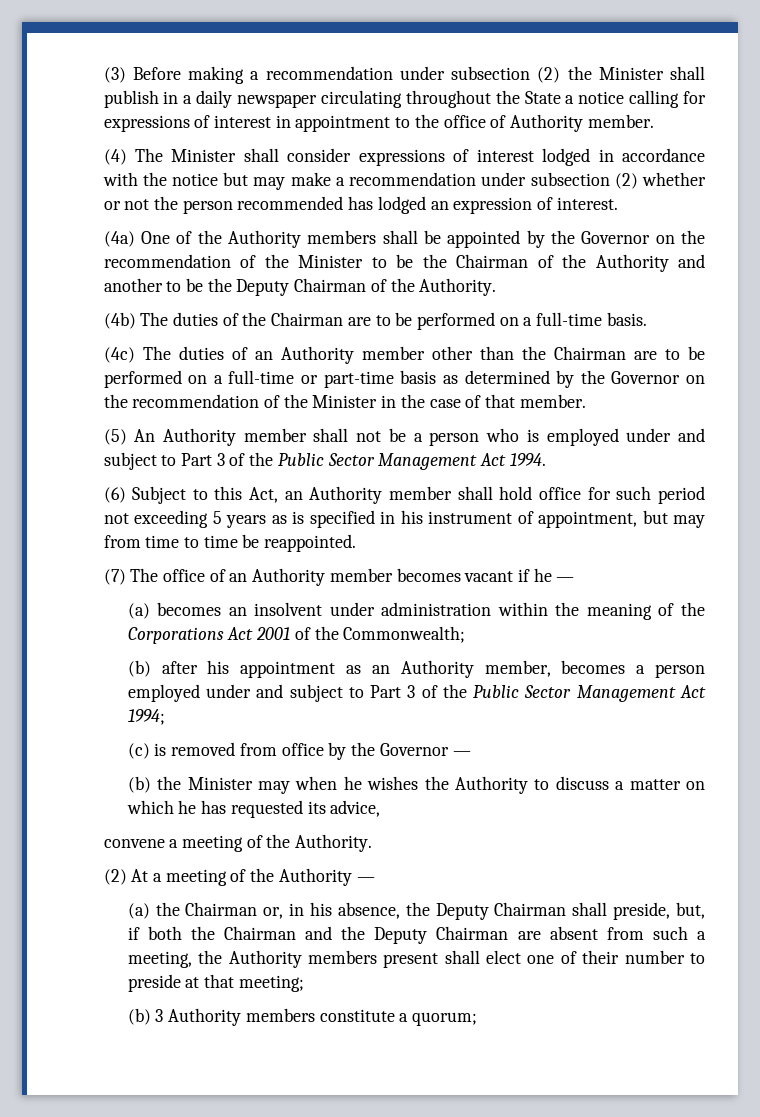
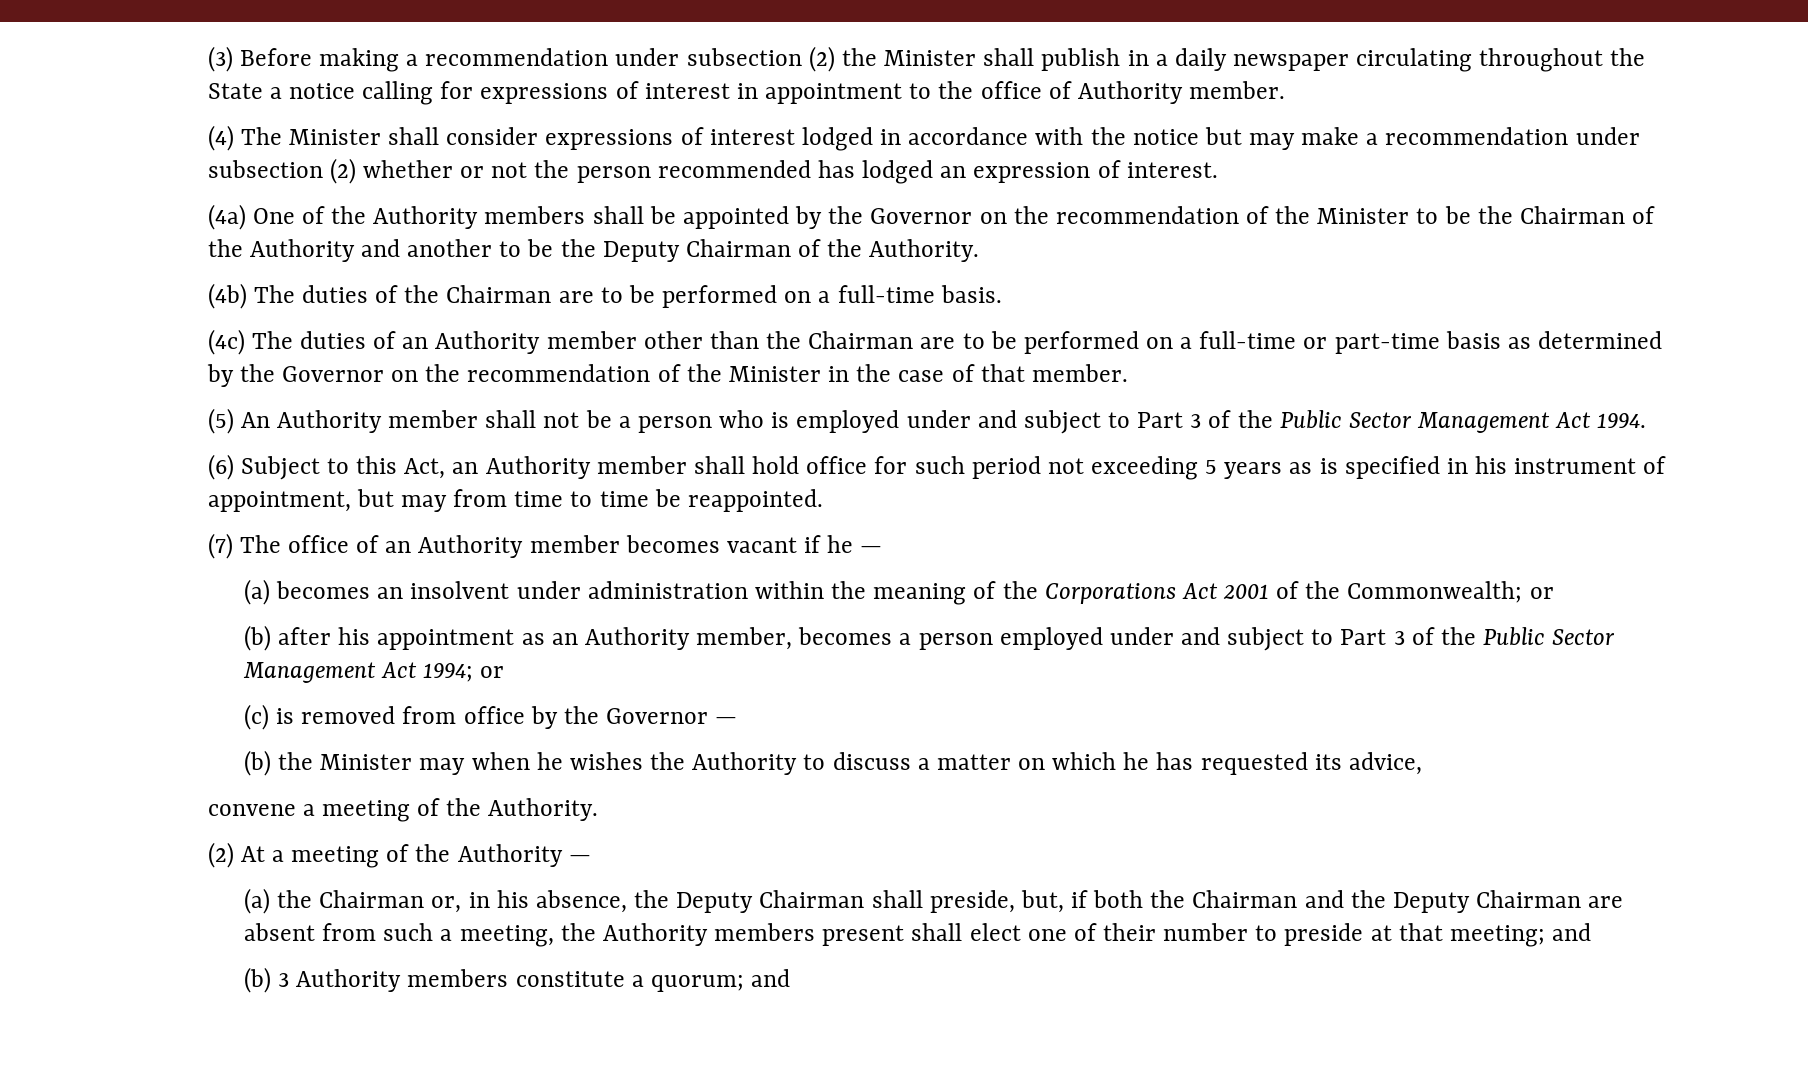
(466, 634) none -> [1529,587,1554,599] or
(165, 717) none -> [480,666,505,678] or
(304, 983) none -> [1552,923,1592,941] and
(478, 1019) none -> [751,969,791,987] and

